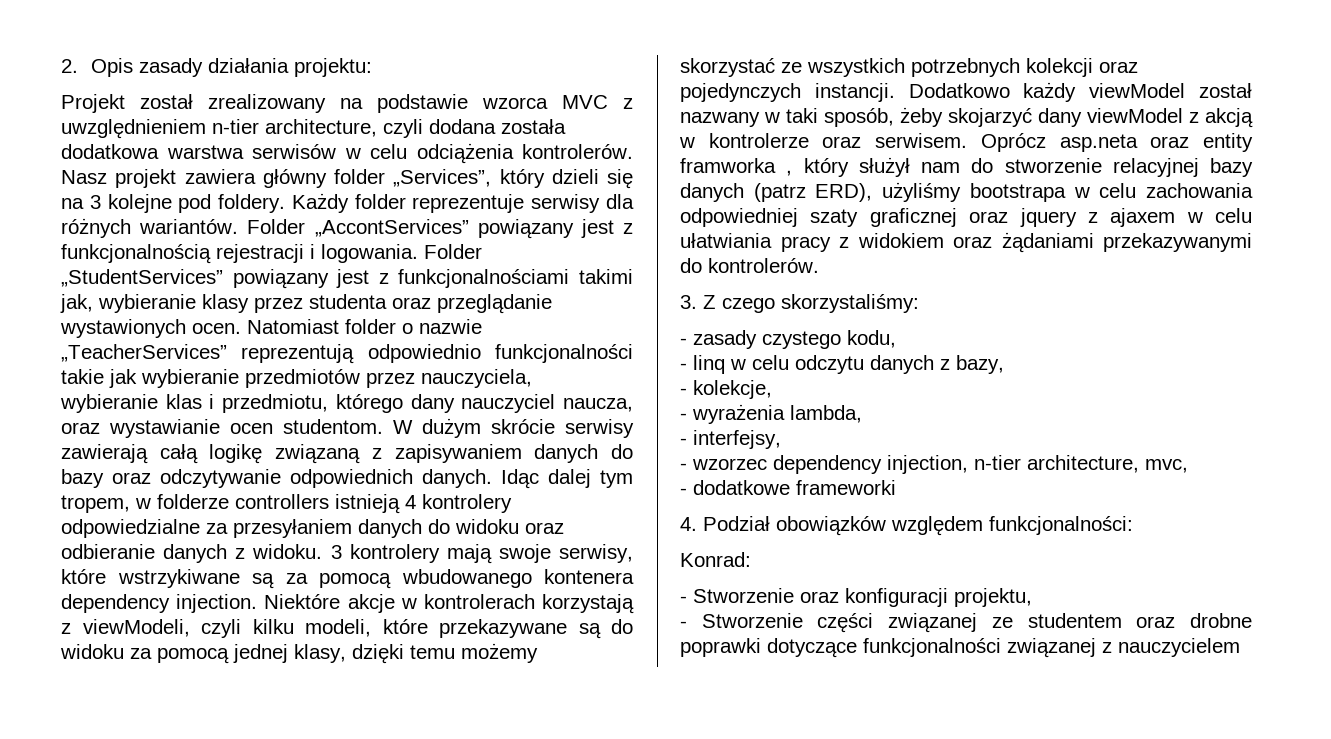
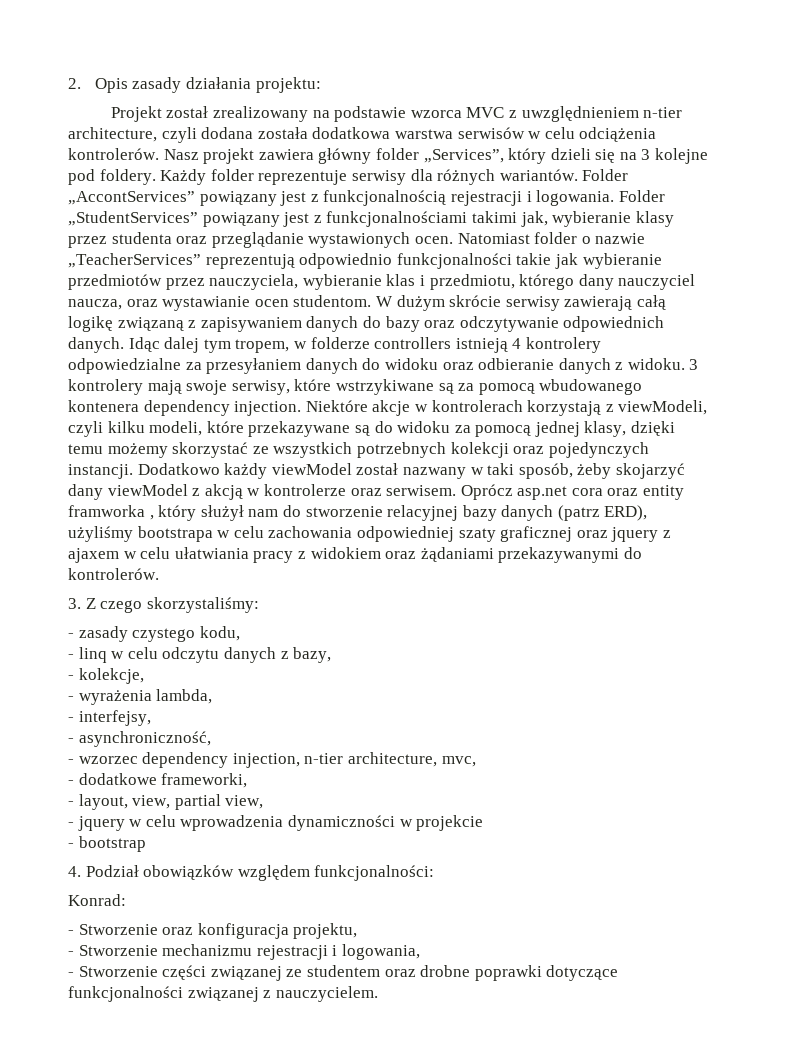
[1059,134,1138,152] asp.neta -> [517,486,603,500] asp.net cora
(781, 439) none -> [68,731,211,747] // - asynchroniczność,
[796,480,896,495] frameworki -> [161,773,248,788] [68,794,264,810] [68,815,484,831] [68,836,146,852] frameworki, // - layout, view, partial view, // - jquery w celu wprowadzenia dynamiczności w projekcie // - bootstrap
[845,588,948,607] konfiguracji -> [197,923,289,939] konfiguracja
(1032, 597) none -> [68,944,420,960] // - Stworzenie mechanizmu rejestracji i logowania,
[1118,638,1240,657] nauczycielem -> [275,986,378,1002] nauczycielem.

